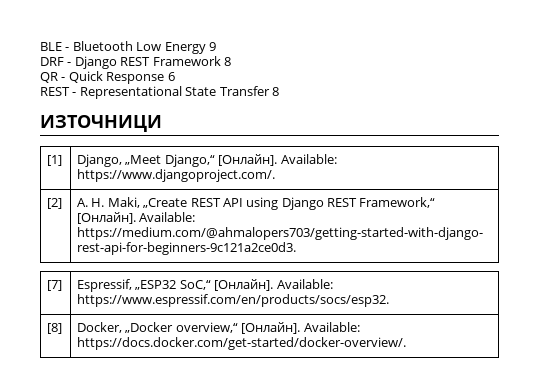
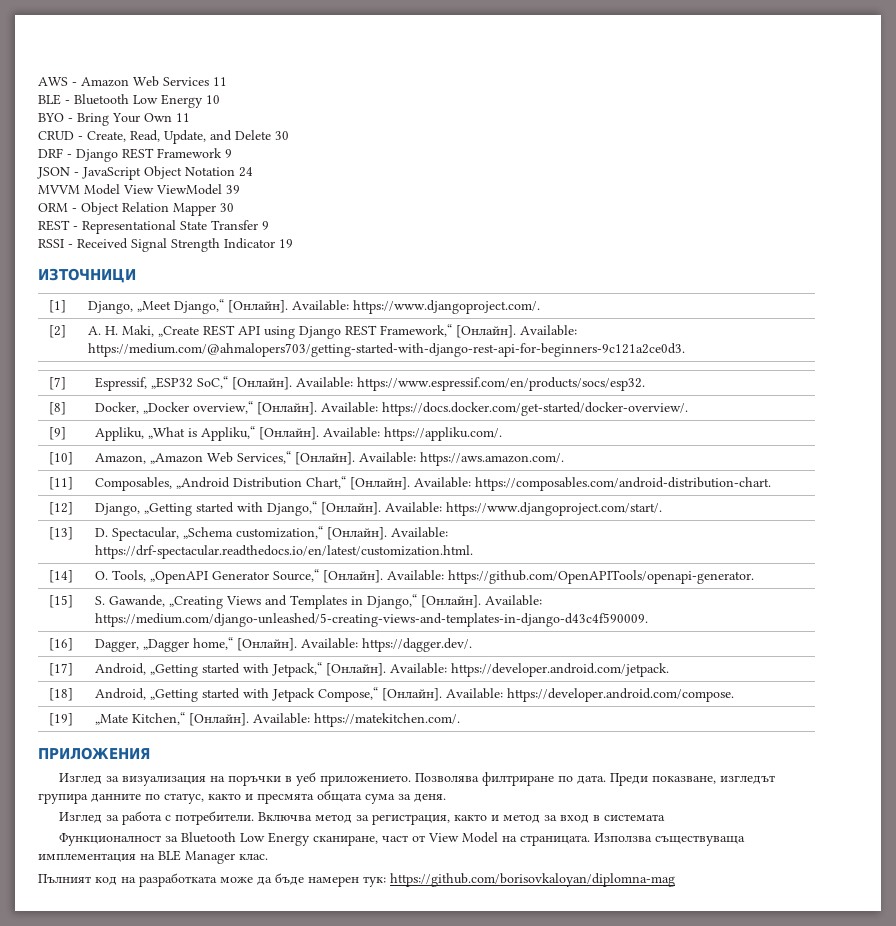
(40, 46) none -> [38,76,227,87] AWS - Amazon Web Services 11 //
[208,42,216,51] 9 -> [206,95,220,104] [38,113,190,126] [38,130,289,144] 10 // BYO - Bring Your Own 11 // CRUD - Create, Read, Update, and Delete 30
[223,57,231,66] [40,71,175,84] 8 // QR - Quick Response 6 -> [225,149,232,158] [37,166,253,180] [38,184,240,195] [38,202,234,216] 9 // JSON - JavaScript Object Notation 24 // MVVM Model View ViewModel 39 // ORM - Object Relation Mapper 30
[271,87,279,96] 8 -> [262,221,269,230] [38,238,293,252] 9 // RSSI - Received Signal Strength Indicator 19
(407, 343) none -> [48,427,66,440] [94,426,502,441] [48,452,73,465] [94,451,564,466] [48,477,73,490] [94,476,771,491] [48,502,73,515] [94,501,662,516] [48,527,73,540] [94,526,448,541] [94,545,473,559] [48,570,73,583] [94,569,754,584] [48,595,73,608] [94,594,542,609] [94,613,648,627] [48,638,73,651] [94,637,472,652] [48,663,73,676] [94,662,669,677] [48,688,73,701] [94,687,734,702] [48,713,73,726] [94,712,460,727] [38,747,150,760] [59,772,776,786] [38,790,446,804] [59,811,666,825] [59,832,746,846] [38,850,268,864] [38,873,675,887] // [9] | Appliku, „What is Appliku,“ [Онлайн]. Available: https://appliku.com/. // [10] | Amazon, „Amazon Web Services,“ [Онлайн]. Available: https://aws.amazon.com/. // [11] | Composables, „Android Distribution Chart,“ [Онлайн]. Available: https://composables.com/android-distribution-chart. // [12] | Django, „Getting started with Django,“ [Онлайн]. Available: https://www.djangoproject.com/start/. // [13] | D. Spectacular, „Schema customization,“ [Онлайн]. Available: https://drf-spectacular.readthedocs.io/en/latest/customization.html. // [14] | O. Tools, „OpenAPI Generator Source,“ [Онлайн]. Available: https://github.com/OpenAPITools/openapi-generator. // [15] | S. Gawande, „Creating Views and Templates in Django,“ [Онлайн]. Available: https://medium.com/django-unleashed/5-creating-views-and-templates-in-django-d43c4f590009. // [16] | Dagger, „Dagger home,“ [Онлайн]. Available: https://dagger.dev/. // [17] | Android, „Getting started with Jetpack,“ [Онлайн]. Available: https://developer.android.com/jetpack. // [18] | Android, „Getting started with Jetpack Compose,“ [Онлайн]. Available: https://developer.android.com/compose. // [19] | „Mate Kitchen,“ [Онлайн]. Available: https://matekitchen.com/. // ПРИЛОЖЕНИЯ // Изглед за визуализация на поръчки в уеб приложението. Позволява филтриране по дата. Преди показване, изгледът групира данните по статус, както и пресмята общата сума за деня. // Изглед за работа с потребители. Включва метод за регистрация, както и метод за вход в системата // Функционалност за Bluetooth Low Energy сканиране, част от View Model на страницата. Използва съществуваща имплементация на BLE Manager клас. // Пълният код на разработката може да бъде намерен тук: https://github.com/borisovkaloyan/diplomna-mag

